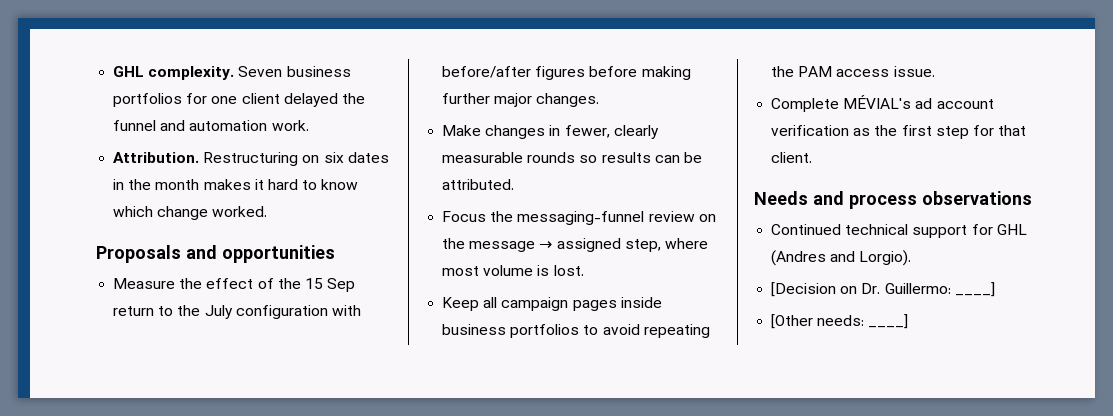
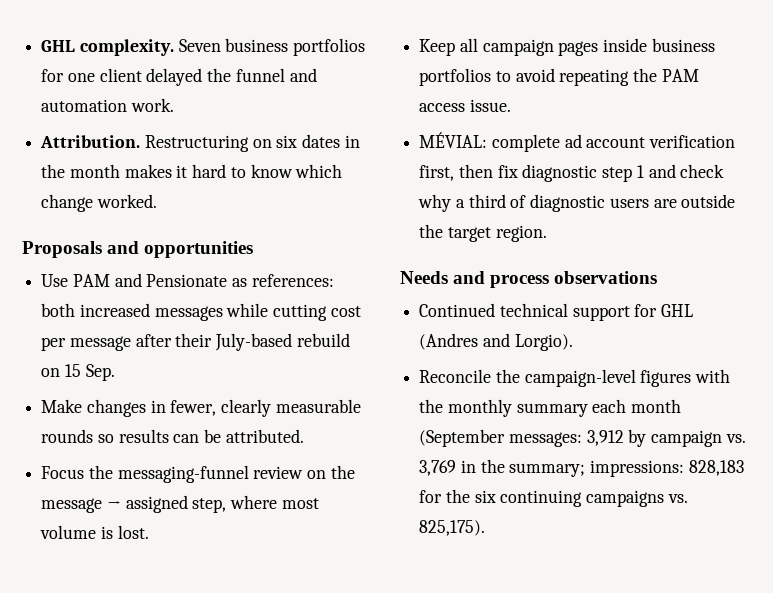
[113,278,356,292] [113,305,361,319] [442,66,691,80] [442,93,600,107] Measure the effect of the 15 Sep return to the July configuration with before/after figures before making further major changes. -> [41,273,334,287] [41,303,361,321] [41,333,350,351] [41,364,115,381] Use PAM and Pensionate as references: both increased messages while cutting cost per message after their July-based rebuild on 15 Sep.
[771,95,912,112] Complete MÉVIAL's -> [419,132,560,152] MÉVIAL: complete
[853,125,1027,139] [771,152,813,163] as the first step for that client. -> [419,164,725,182] [418,194,736,212] [419,224,547,242] first, then fix diagnostic step 1 and check why a third of diagnostic users are outside the target region.
[771,282,995,297] [771,314,909,329] [Decision on Dr. Guillermo: ____] // [Other needs: ____] -> [419,369,731,387] [419,399,682,417] [419,429,746,447] [419,459,744,477] [419,489,688,507] [419,520,486,536] Reconcile the campaign-level figures with the monthly summary each month (September messages: 3,912 by campaign vs. 3,769 in the summary; impressions: 828,183 for the six continuing campaigns vs. 825,175).

